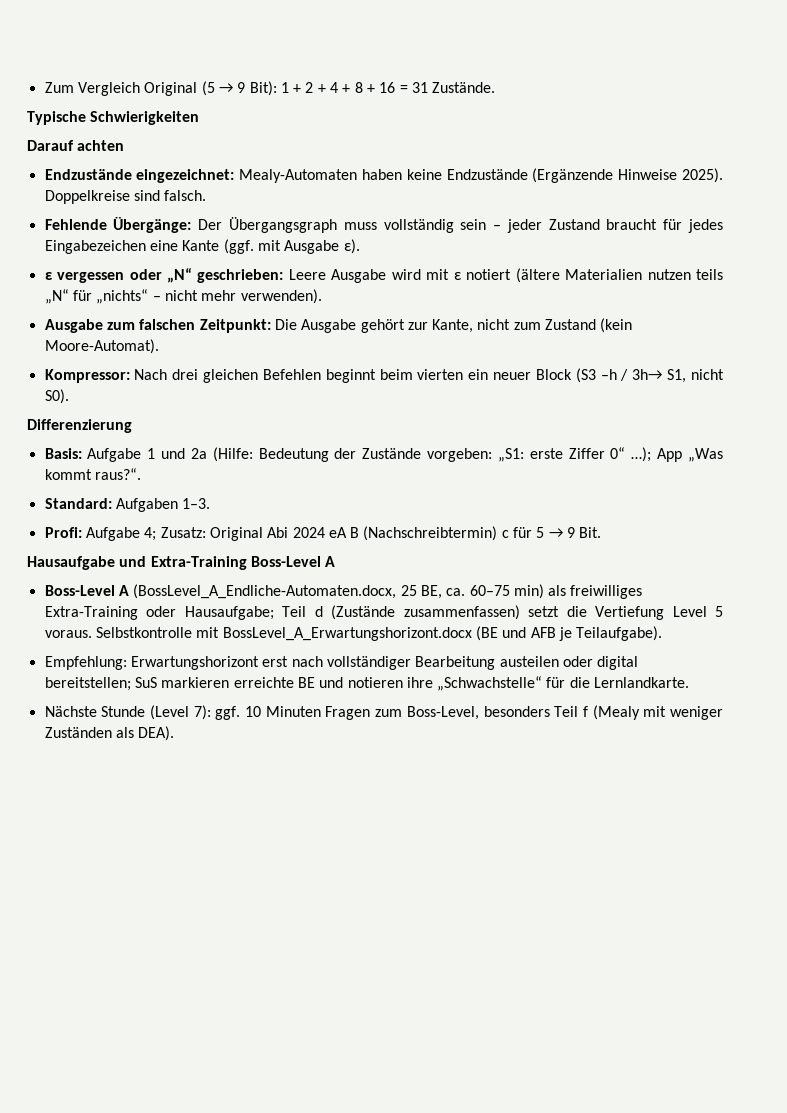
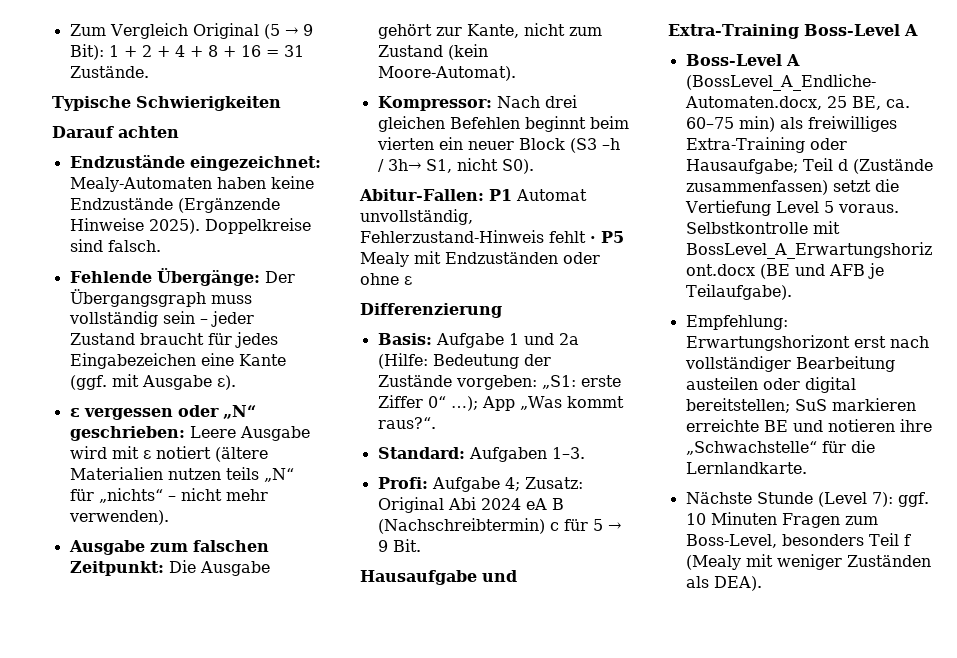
(69, 396) none -> [359,189,587,201] [360,209,473,225] [360,230,624,243] [360,251,600,267] [360,273,412,285] // Abitur-Fallen: P1 Automat unvollständig, Fehlerzustand-Hinweis fehlt · P5 Mealy mit Endzuständen oder ohne ε

